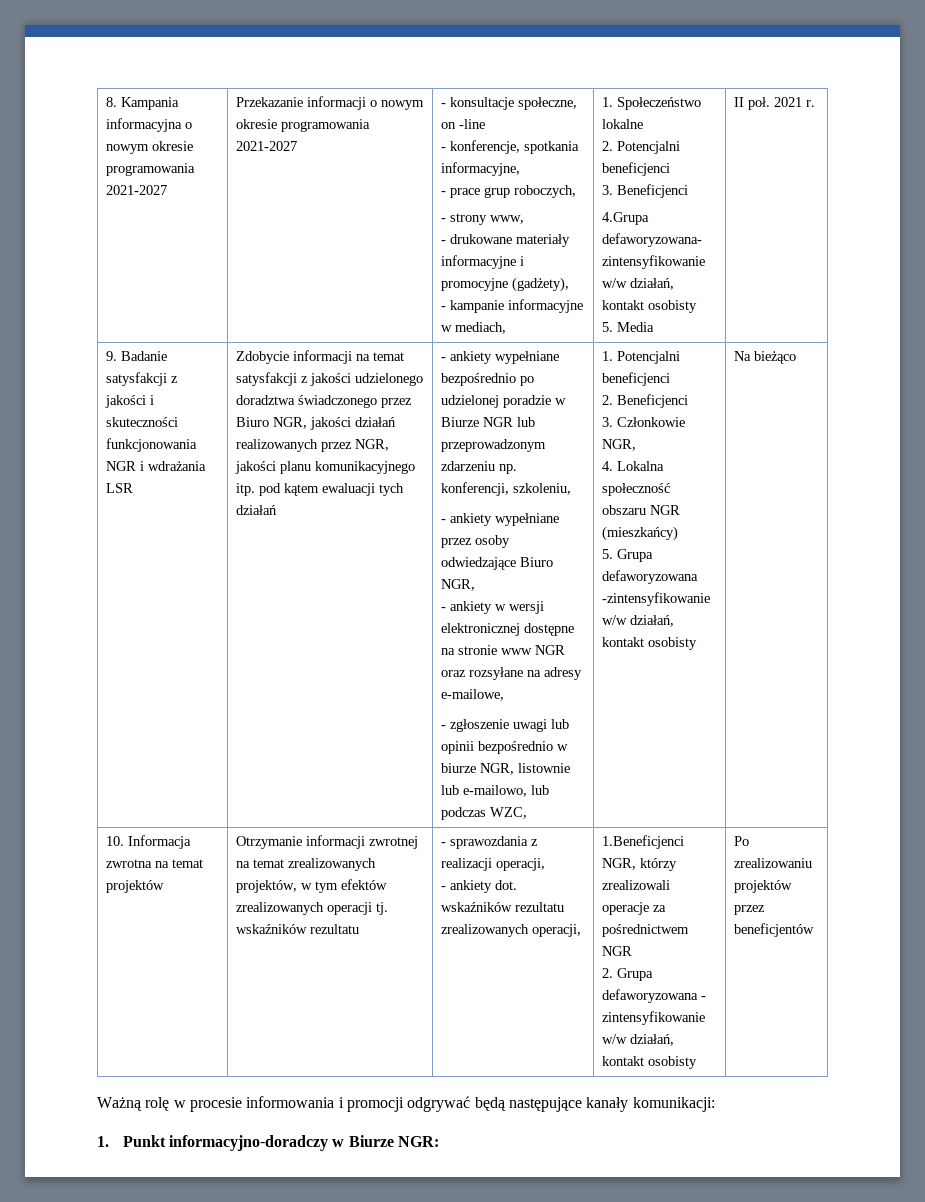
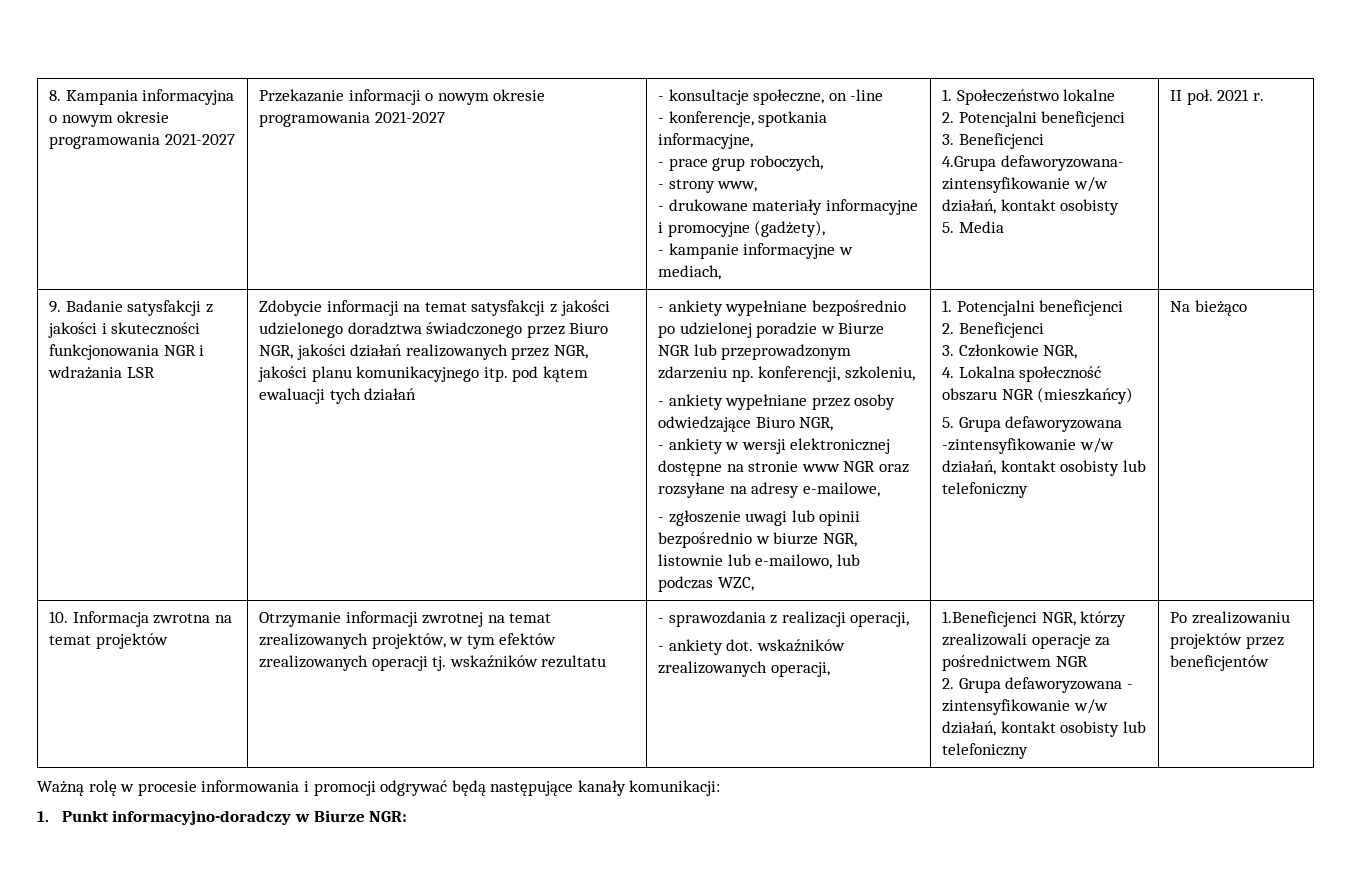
(697, 643) none -> [1122,460,1146,472] [942,482,1029,498] lub telefoniczny
[514,902,564,912] rezultatu -> (845, 645) none
(697, 1062) none -> [1122,721,1146,733] [942,743,1029,759] lub telefoniczny

